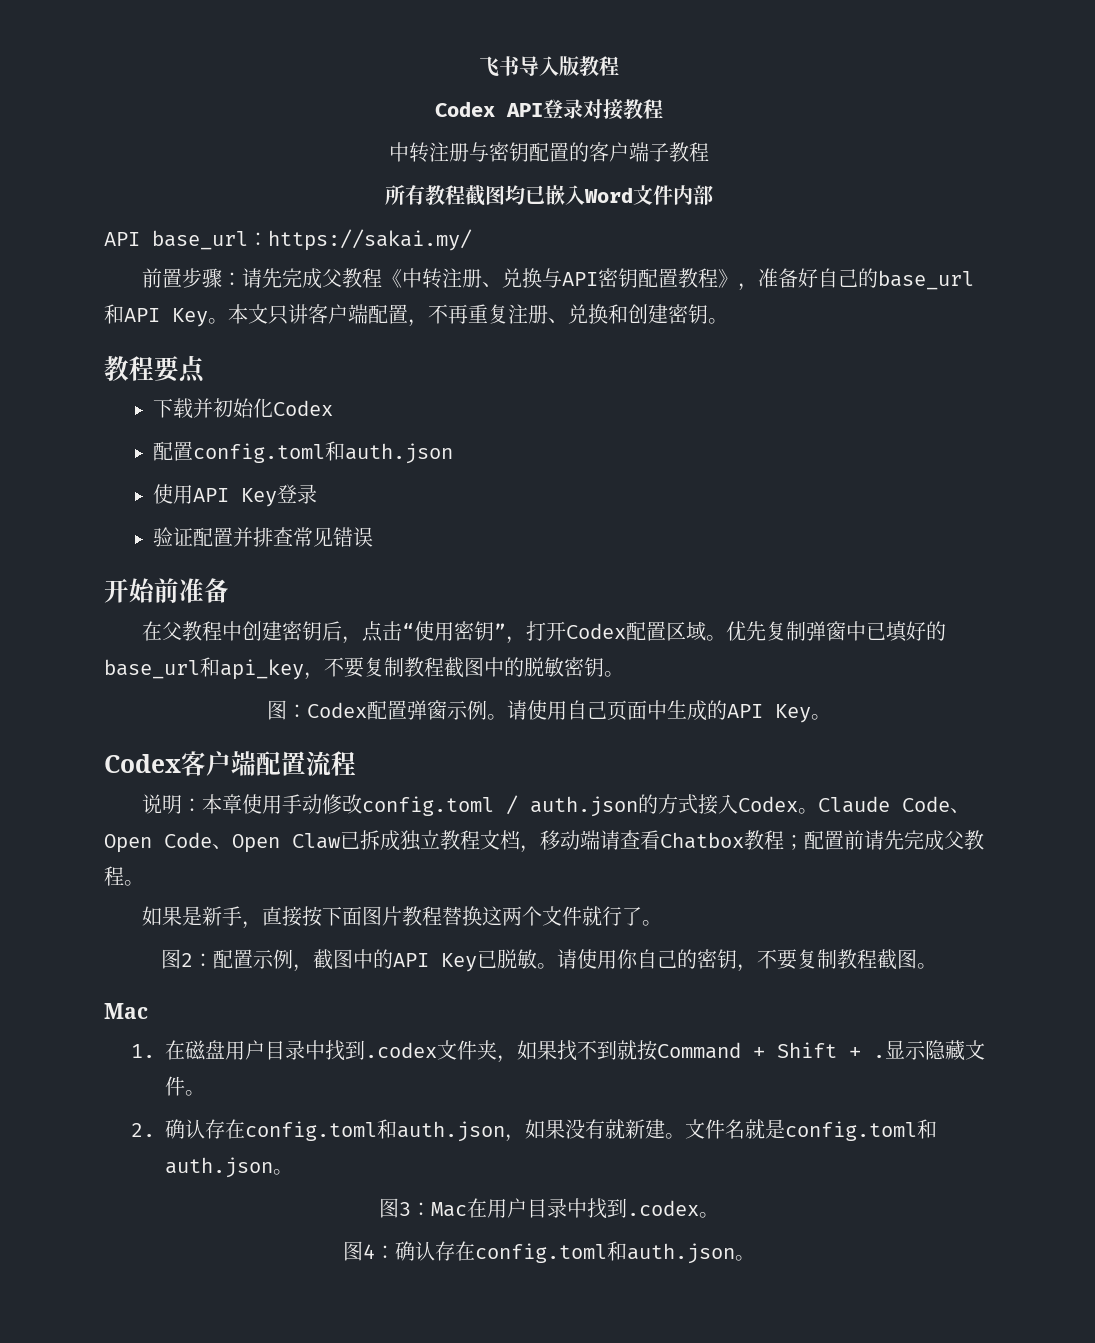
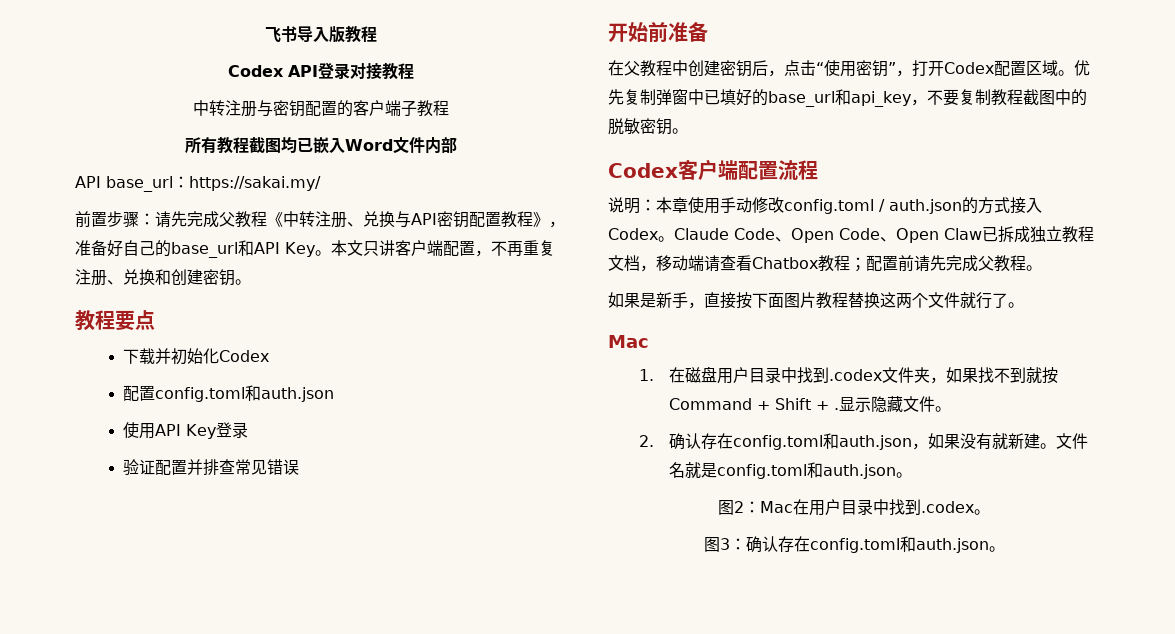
[267,700,831,723] // 图：Codex配置弹窗示例。请使用自己页面中生成的API Key。 -> (688, 131) none
[161,949,937,972] // 图2：配置示例，截图中的API Key已脱敏。请使用你自己的密钥，不要复制教程截图。 -> (1024, 305) none
[399,1202,411,1216] 3 -> [734,501,744,513] 2
[363,1244,375,1259] 4 -> [719,538,730,550] 3

